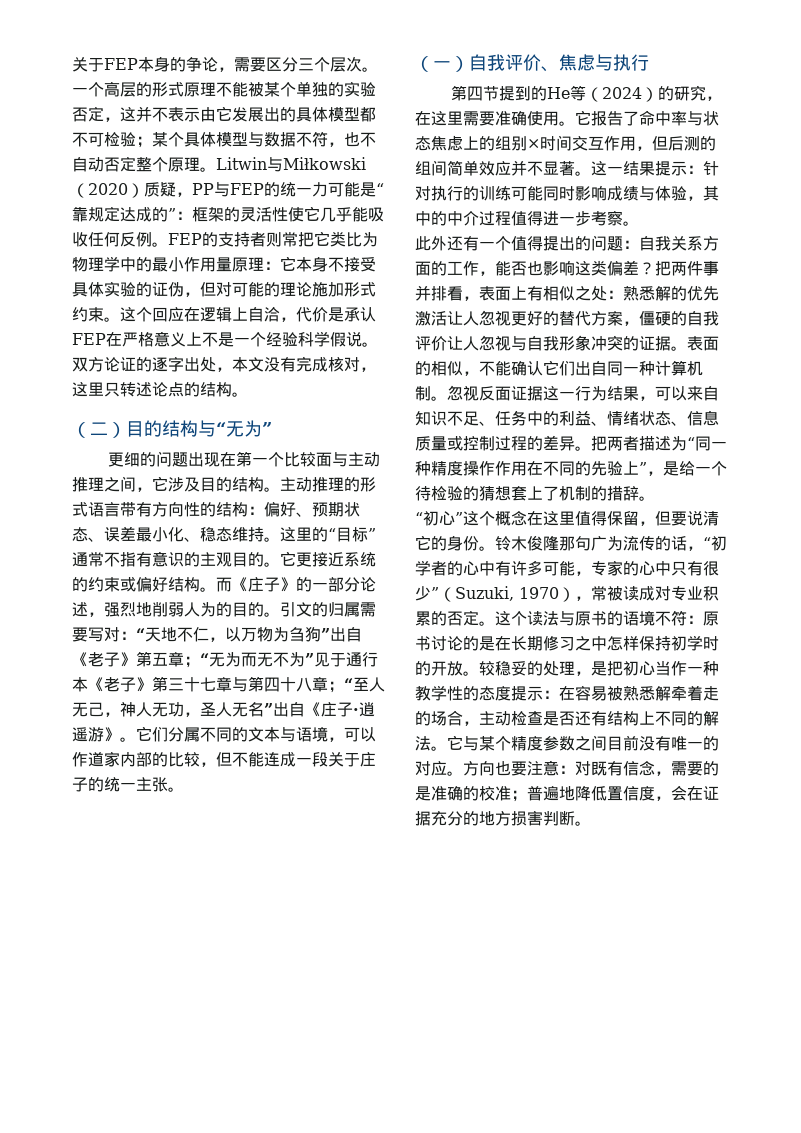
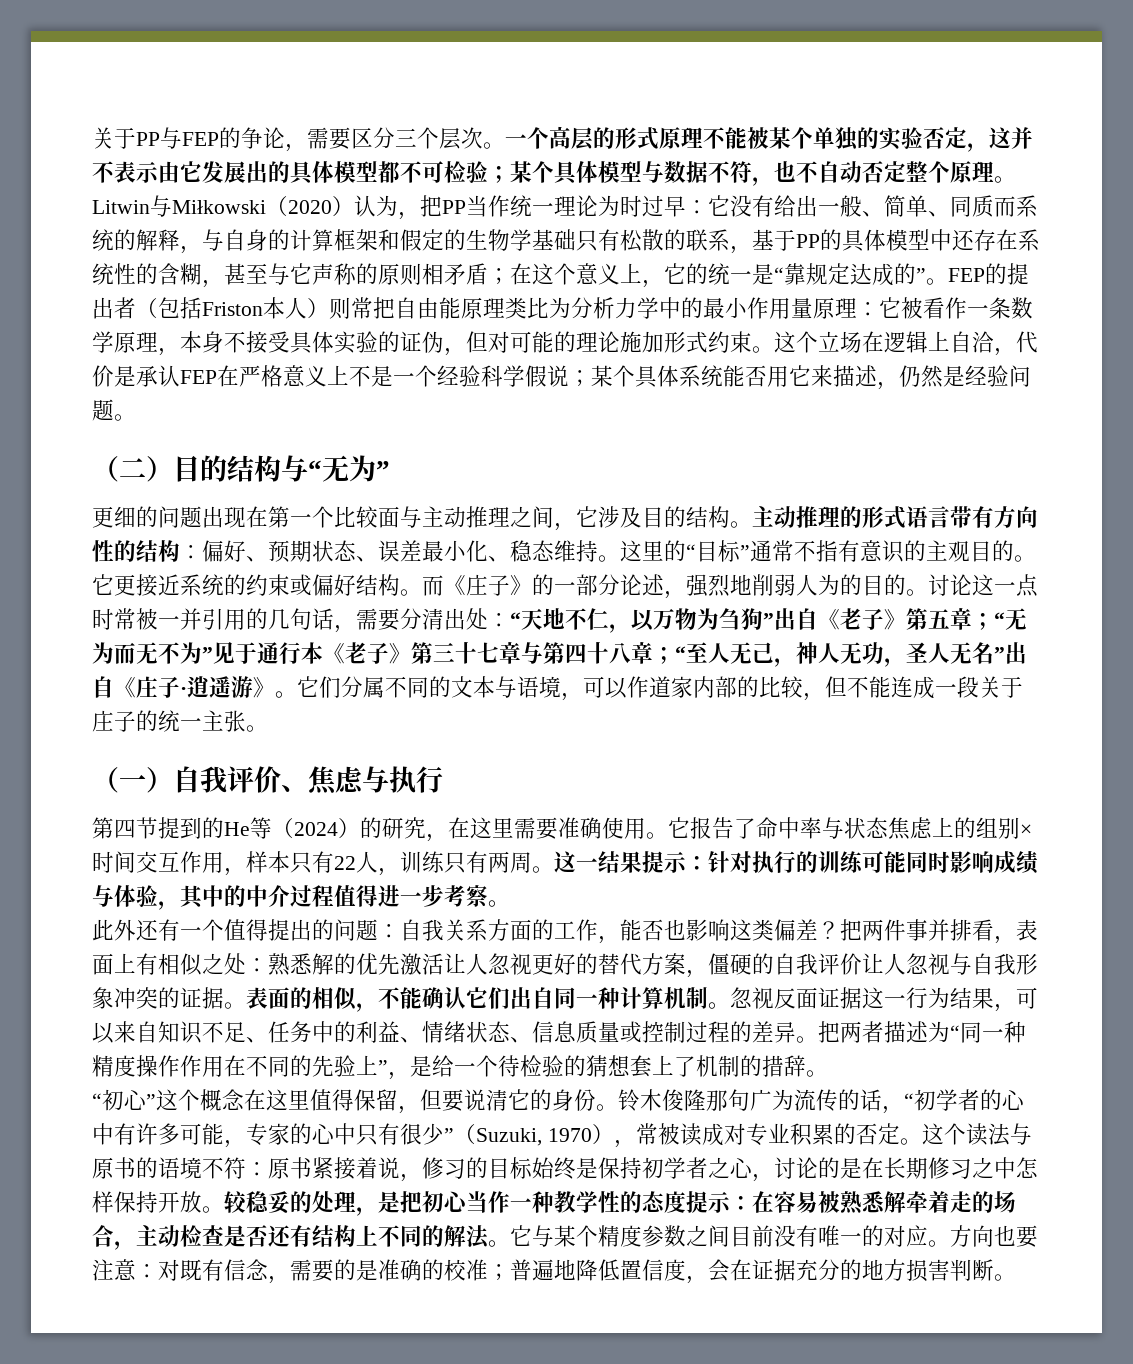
[72,56,170,72] 关于FEP本身 -> [92,127,219,149] 关于PP与FEP
[144,182,360,197] 质疑，PP与FEP的统一力可能 -> [354,195,1038,220] [92,229,1040,254] [92,263,752,288] 认为，把PP当作统一理论为时过早：它没有给出一般、简单、同质而系统的解释，与自身的计算框架和假定的生物学基础只有松散的联系，基于PP的具体模型中还存在系统性的含糊，甚至与它声称的原则相矛盾；在这个意义上，它的统一
[176,206,384,222] [72,231,378,247] [72,257,104,272] ：框架的灵活性使它几乎能吸收任何反例。FEP的支持者则常把它类比为物理 -> [926,263,1029,285] [92,297,637,319] 。FEP的提出者（包括Friston本人）则常把自由能原理类比为分析力
(296, 263) none -> [901,297,1033,319] [92,331,180,356] 被看作一条数学原理，
[152,307,184,322] 回应 -> [818,331,862,353] 立场
[362,342,378,347] [72,356,376,372] [72,382,232,397] 。双方论证的逐字出处，本文没有完成核对，这里只转述论点的结构 -> [569,365,1031,390] [92,399,114,421] ；某个具体系统能否用它来描述，仍然是经验问题
[280,602,376,617] [72,627,120,642] 引文的归属需要写对 -> [928,574,1038,597] [92,608,488,633] 讨论这一点时常被一并引用的几句话，需要分清出处
[652,136,716,151] [415,160,575,176] 但后测的组间简单效应并不显著 -> [246,851,532,876] 样本只有22人，训练只有两周
(431, 643) none -> [312,1157,774,1182] 紧接着说，修习的目标始终是保持初学者之心，
[671,635,719,651] [415,661,431,676] 初学时的 -> (158, 1202) none

